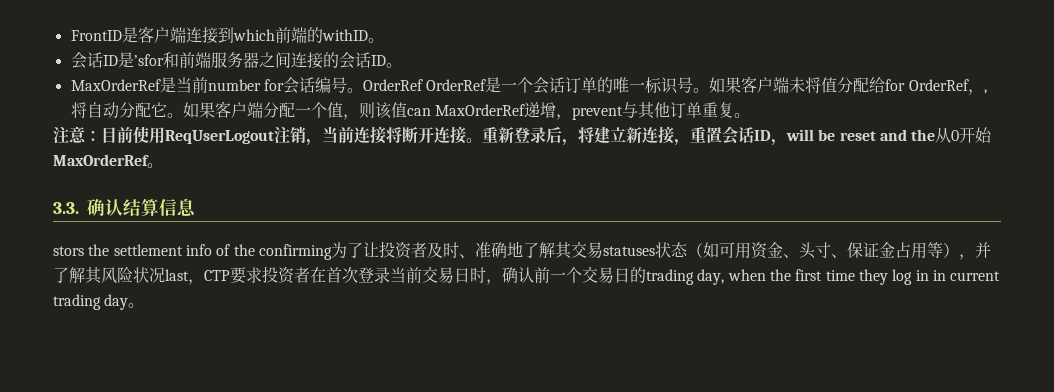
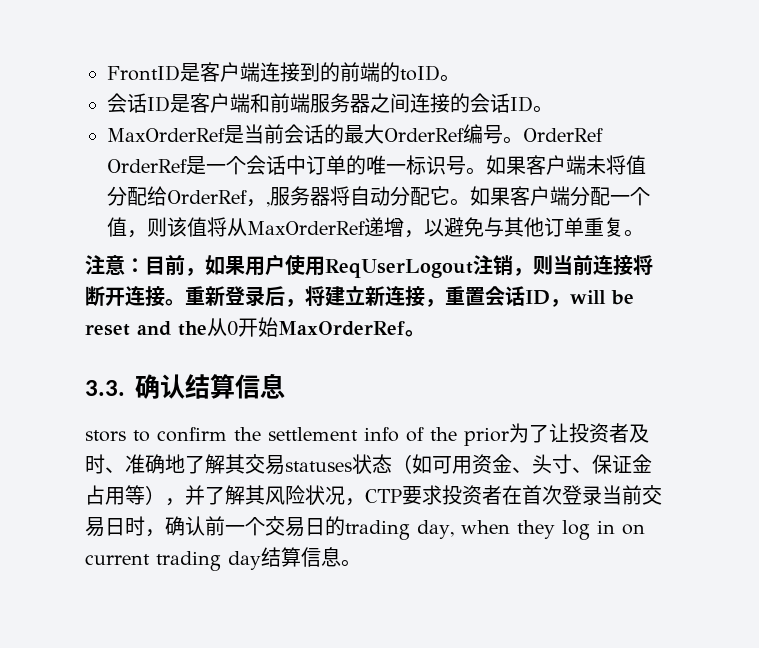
[232,27,368,43] which前端的withID -> [320,62,440,82] 的前端的toID
[133,54,164,66] ’sfor -> [190,93,250,113] 客户端
[207,77,315,94] number for会话 -> [284,124,464,144] 会话的最大OrderRef
(566, 85) none -> [286,155,306,175] 中
[885,79,906,91] for -> (167, 196) none
(987, 91) none -> [270,186,330,206] 服务器
[406,108,431,116] can -> [207,217,247,237] 将从
[571,106,623,120] prevent -> [424,217,484,237] 以避免
(133, 135) none -> [185,254,285,276] ，如果用户
(322, 142) none -> [533,255,553,275] 则
(84, 251) none -> [133,427,227,442] to confirm
[258,244,332,260] confirming -> [464,427,509,446] prior
[165,269,189,281] last -> (345, 495) none
[769,269,855,281] the first time -> (510, 527) none
[932,270,946,281] in -> [621,524,645,535] on
(129, 302) none -> [261,547,341,567] 结算信息

